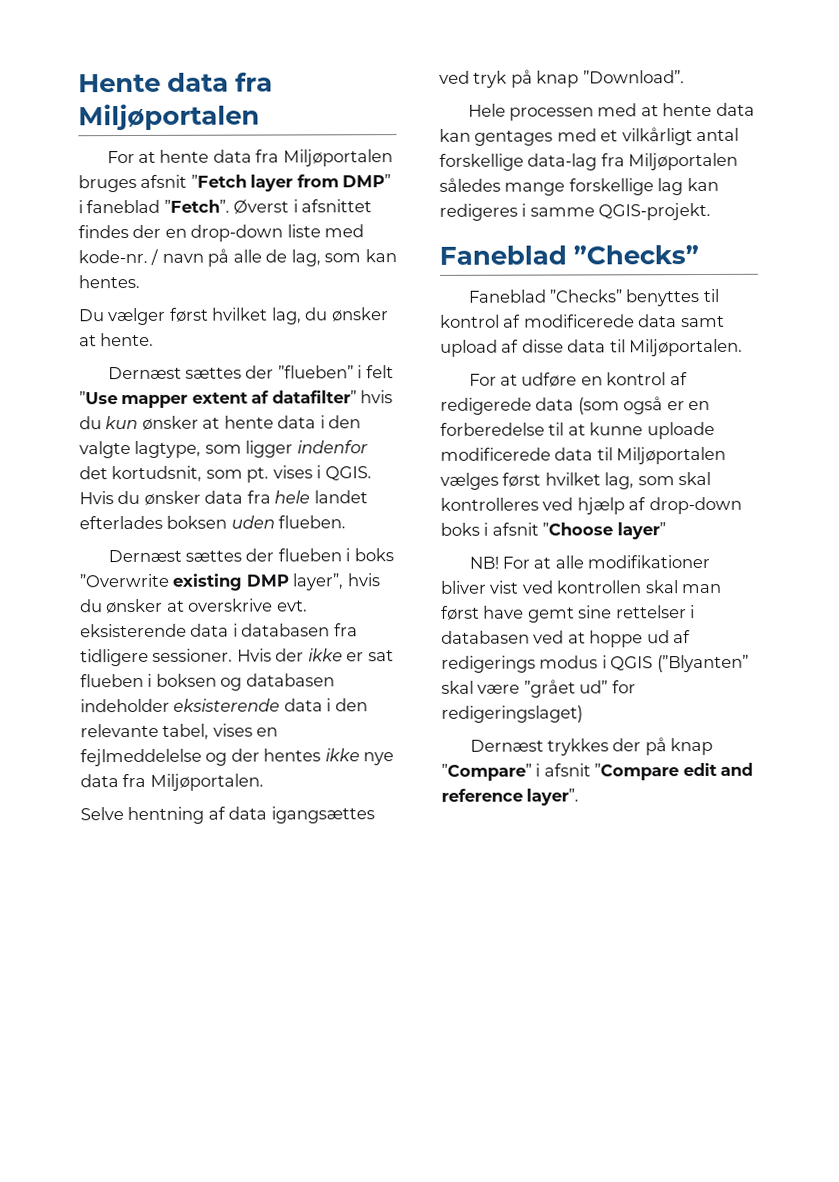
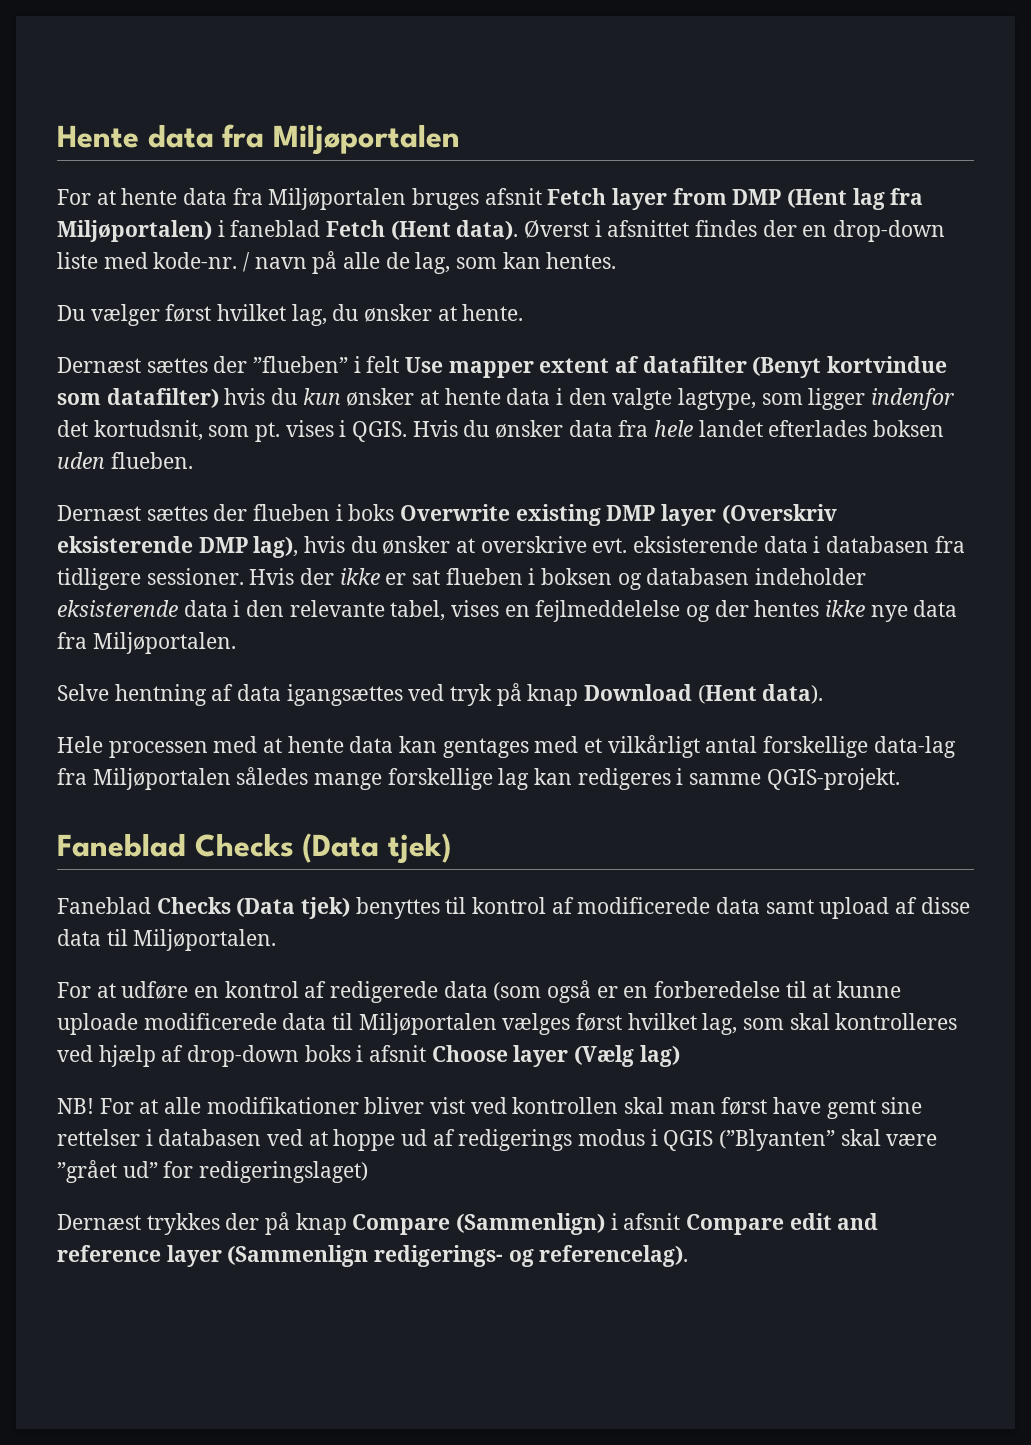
[190,174,247,188] ”Fetch -> [547,188,607,205] Fetch
[342,174,392,188] [78,199,230,214] DMP” i faneblad ”Fetch”. -> [732,188,924,210] [57,220,519,242] DMP (Hent lag fra Miljøportalen) i faneblad Fetch (Hent data).
[79,391,118,405] ”Use -> [405,357,444,373] Use
[271,390,357,404] datafilter” -> [642,356,948,378] [57,388,219,408] datafilter (Benyt kortvindue som datafilter)
[79,573,169,588] ”Overwrite -> [400,504,511,521] Overwrite
[292,573,344,591] layer”, -> [661,504,837,526] [57,536,299,558] layer (Overskriv eksisterende DMP lag),
[582,70,685,84] ”Download”. -> [584,684,824,704] Download (Hent data).
[573,245,700,265] [467,289,622,303] ”Checks” // Faneblad ”Checks” -> [194,833,451,864] [57,897,351,919] Checks (Data tjek) // Faneblad Checks (Data tjek)
[542,522,666,540] ”Choose layer” -> [431,1045,680,1067] Choose layer (Vælg lag)
[441,763,680,781] ”Compare” i afsnit ”Compare -> [352,1213,785,1235] Compare (Sammenlign) i afsnit Compare
[526,788,580,806] layer”. -> [166,1245,689,1267] layer (Sammenlign redigerings- og referencelag).

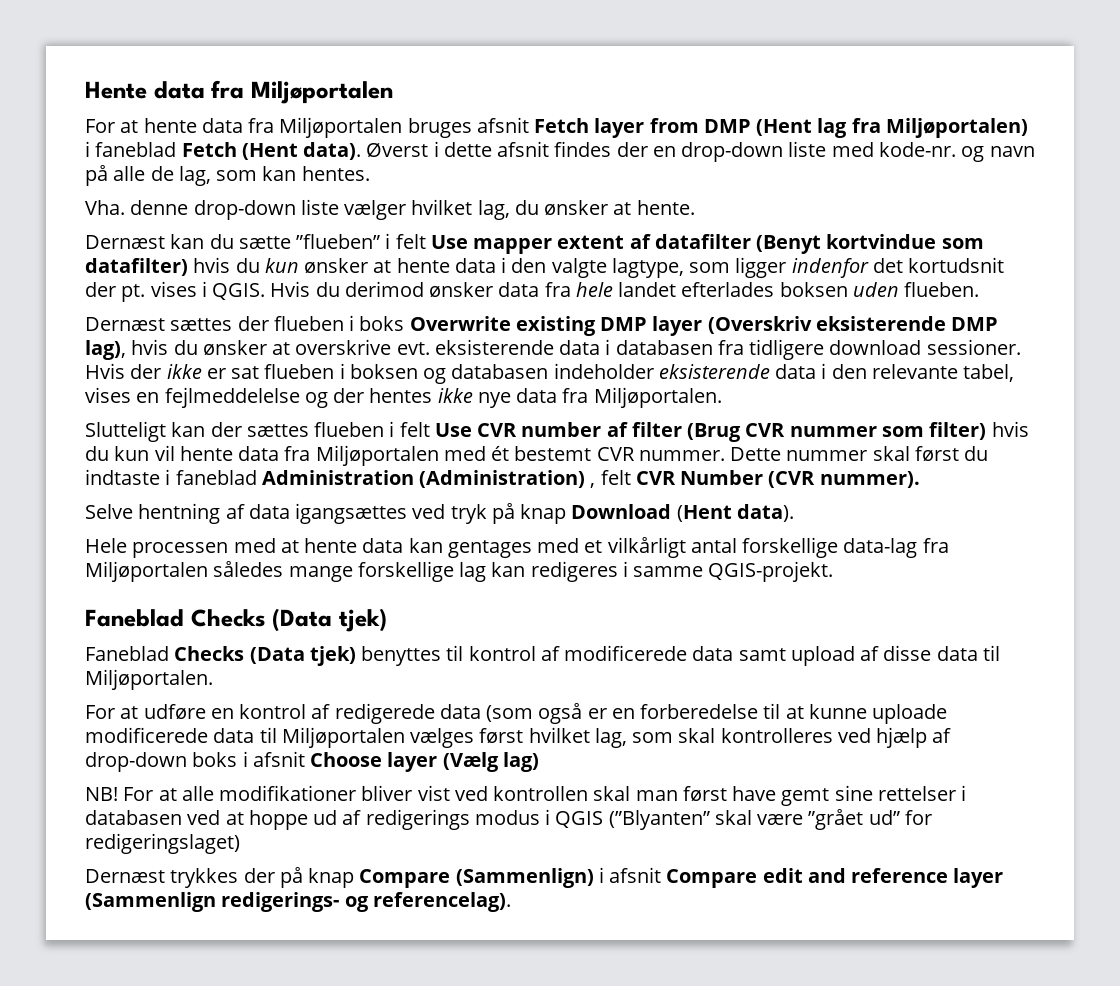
[607,220,690,237] afsnittet -> [443,141,550,157] dette afsnit
[243,252,251,272] / -> [961,146,985,162] og
[57,304,212,326] Du vælger først -> [85,199,407,220] Vha. denne drop-down liste vælger
[146,356,248,373] sættes der -> [170,234,291,249] kan du sætte
[93,420,250,441] kortudsnit, som -> [908,257,1005,273] [85,282,116,297] kortudsnit der
(490, 428) none -> [344,281,424,297] derimod
(141, 579) none -> [829,340,922,355] download
(236, 643) none -> [85,421,1029,442] [85,445,989,466] [85,469,920,488] // Slutteligt kan der sættes flueben i felt Use CVR number af filter (Brug CVR nummer som filter) hvis du kun vil hente data fra Miljøportalen med ét bestemt CVR nummer. Dette nummer skal først du indtaste i faneblad Administration (Administration) , felt CVR Number (CVR nummer).

